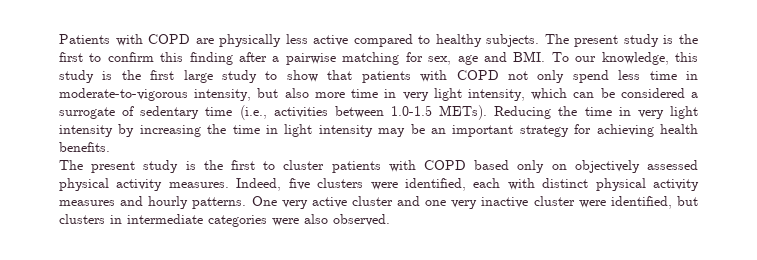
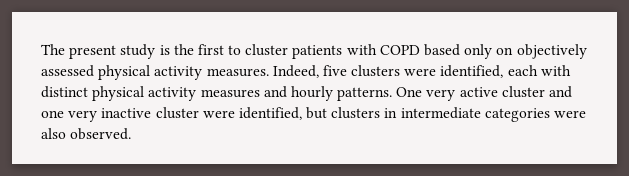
[59,34,698,47] [59,51,699,65] [59,70,698,83] [59,88,698,101] [59,105,698,120] [59,124,698,137] [59,142,110,152] Patients with COPD are physically less active compared to healthy subjects. The present study is the first to confirm this finding after a pairwise matching for sex, age and BMI. To our knowledge, this study is the first large study to show that patients with COPD not only spend less time in moderate-to-vigorous intensity, but also more time in very light intensity, which can be considered a surrogate of sedentary time (i.e., activities between 1.0-1.5 METs). Reducing the time in very light intensity by increasing the time in light intensity may be an important strategy for achieving health benefits. // -> (41, 49) none

